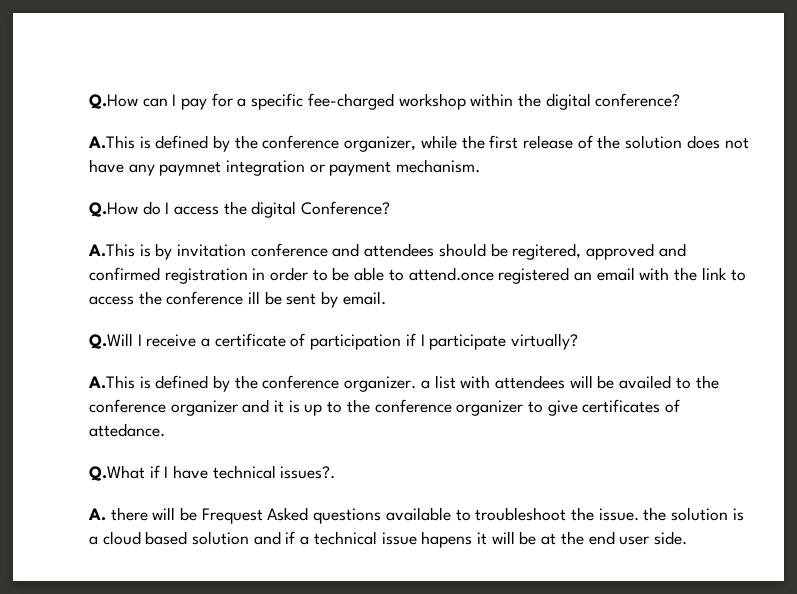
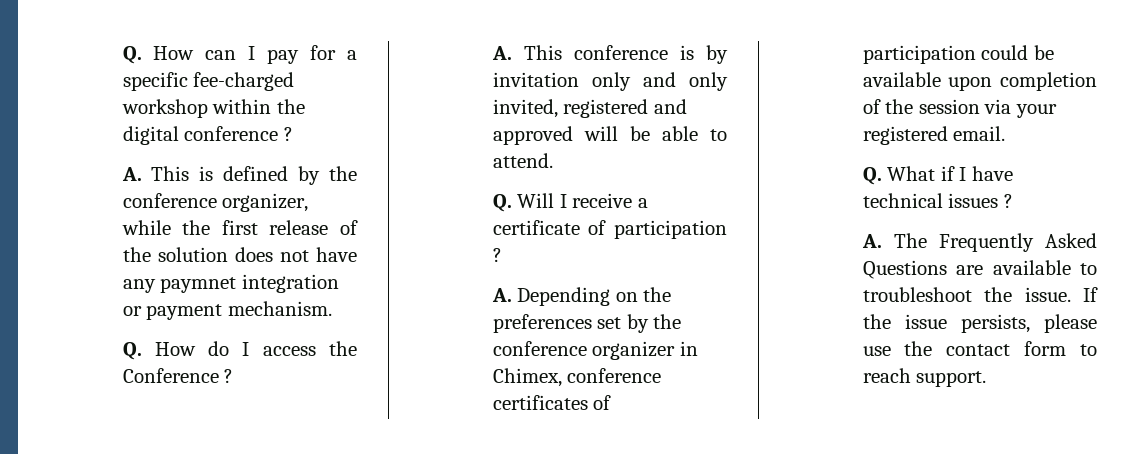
[88,94,138,109] Q.How -> [122,46,195,64] Q. How
[595,93,681,107] [87,135,135,149] conference? // A.This -> [184,126,293,141] [121,166,190,181] conference ? // A. This
[88,202,138,217] Q.How -> [122,342,196,360] Q. How
[251,201,391,218] [87,243,686,260] [88,267,746,284] [88,291,386,308] [88,333,133,349] digital Conference? // A.This is by invitation conference and attendees should be regitered, approved and confirmed registration in order to be able to attend.once registered an email with the link to access the conference ill be sent by email. // Q.Will -> [122,368,234,383] [491,45,728,64] [492,72,728,91] [492,99,687,118] [492,126,727,145] [492,153,553,168] [492,193,555,212] Conference ? // A. This conference is by invitation only and only invited, registered and approved will be able to attend. // Q. Will
[405,333,579,350] [87,375,719,392] [88,399,681,416] [88,423,165,437] [88,465,145,481] if I participate virtually? // A.This is defined by the conference organizer. a list with attendees will be availed to the conference organizer and it is up to the conference organizer to give certificates of attedance. // Q.What -> [492,248,502,262] [491,287,672,306] [492,314,682,333] [492,341,698,360] [492,368,662,387] [492,395,612,410] [862,45,1054,64] [862,72,1097,91] [862,99,1057,118] [862,126,1006,145] [862,166,936,185] ? // A. Depending on the preferences set by the conference organizer in Chimex, conference certificates of participation could be available upon completion of the session via your registered email. // Q. What
[280,466,336,479] [87,507,382,524] issues?. // A. there will be Frequest Asked questions -> [948,193,1013,208] [861,233,1097,252] [862,260,984,279] issues ? // A. The Frequently Asked Questions are
[643,507,744,521] [88,531,688,548] the solution is a cloud based solution and if a technical issue hapens it will be at the end user side. -> [1083,287,1098,302] [862,314,1097,333] [862,341,1097,356] [862,368,987,387] If the issue persists, please use the contact form to reach support.

